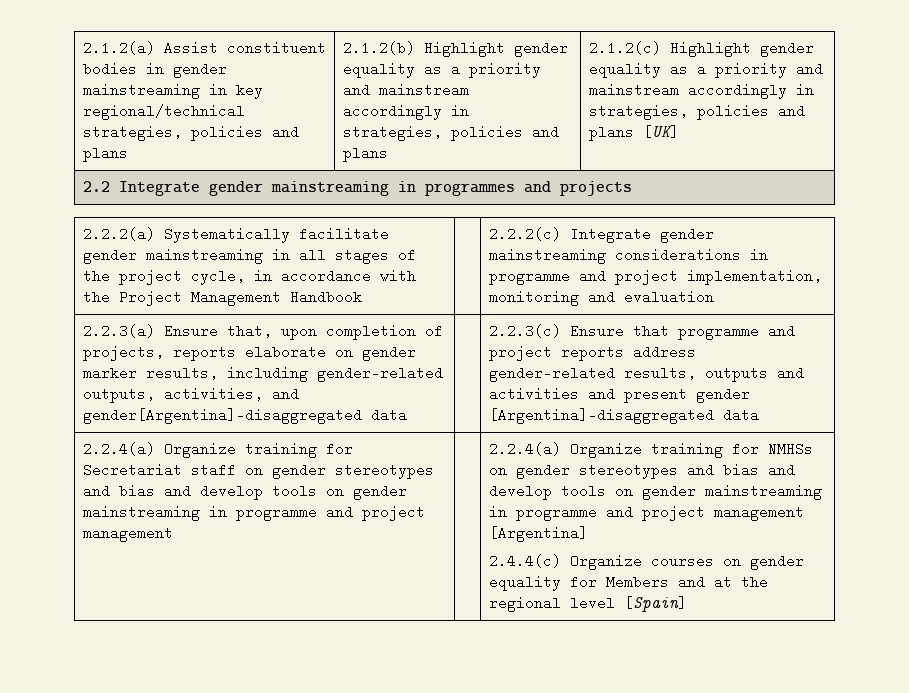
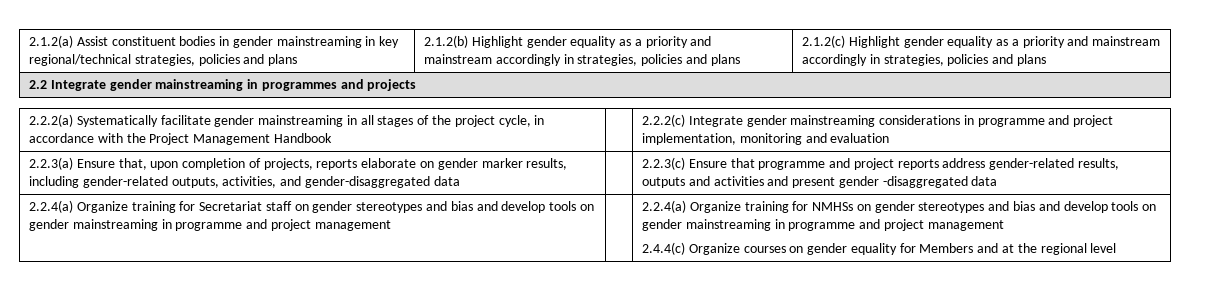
[642,125,679,139] [UK] -> (1046, 60) none
[82,408,362,424] gender[Argentina]-disaggregated -> [304,176,430,188] gender-disaggregated
[488,408,714,424] [Argentina]-disaggregated -> [882,176,968,188] -disaggregated
[488,526,588,542] [Argentina] -> (1004, 225) none
[623,596,687,612] [Spain] -> (1117, 248) none

